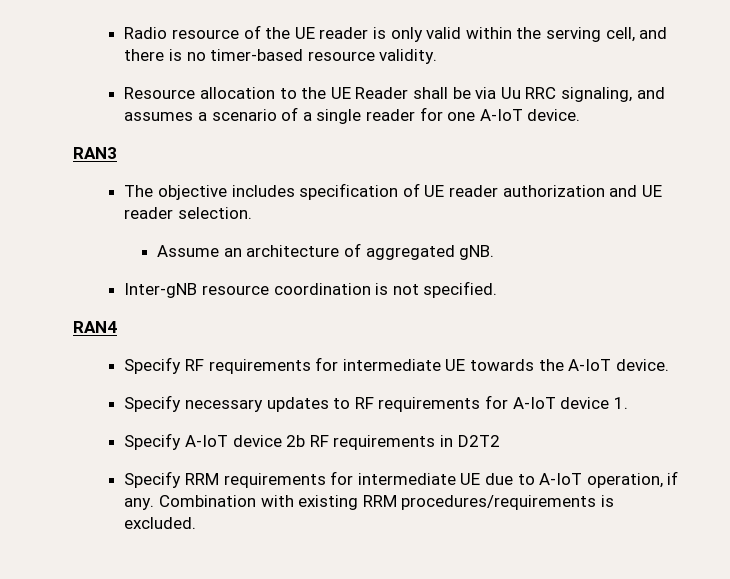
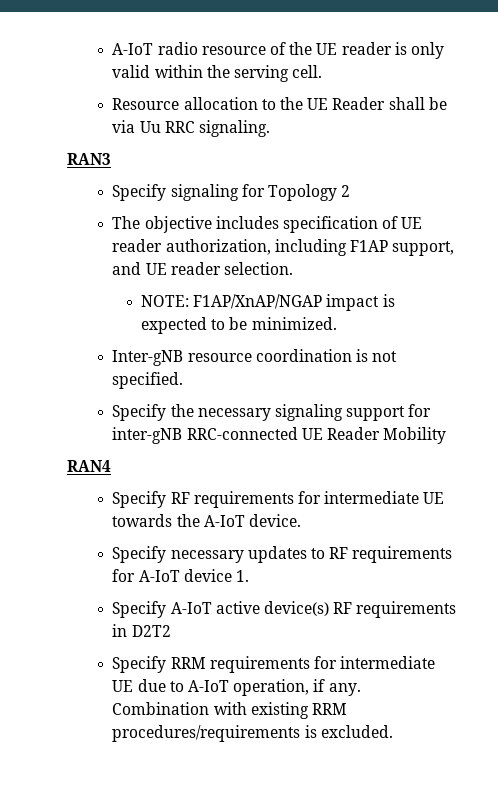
[124,27,168,39] Radio -> [112,42,198,55] A-IoT radio
[605,27,668,42] [124,49,438,64] cell, and there is no timer-based resource validity. -> [292,65,323,78] cell.
[560,87,665,102] [124,107,581,124] [72,147,117,159] signaling, and assumes a scenario of a single reader for one A-IoT device. // RAN3 -> [198,120,270,137] [66,153,111,165] [112,184,351,201] signaling. // RAN3 // Specify signaling for Topology 2
[502,185,605,197] authorization -> [165,239,455,256] authorization, including F1AP support,
[157,243,495,260] Assume an architecture of aggregated gNB. -> [141,294,395,311] [141,317,337,334] NOTE: F1AP/XnAP/NGAP impact is expected to be minimized.
(498, 289) none -> [112,404,432,421] [112,427,447,444] // Specify the necessary signaling support for inter-gNB RRC-connected UE Reader Mobility
[232,435,306,447] device 2b -> [215,601,329,616] active device(s)

